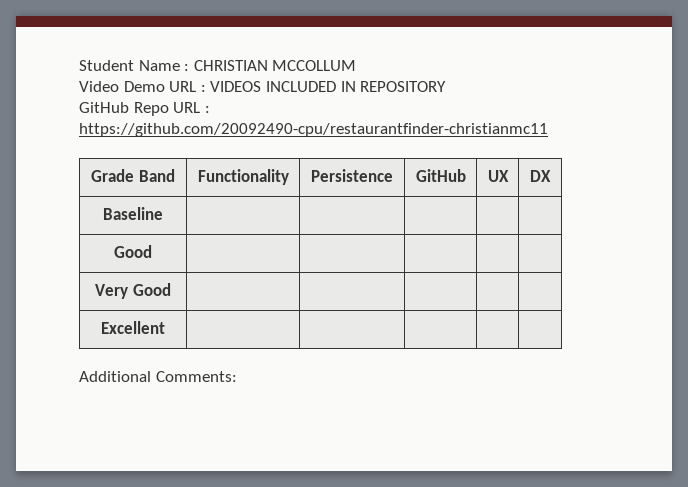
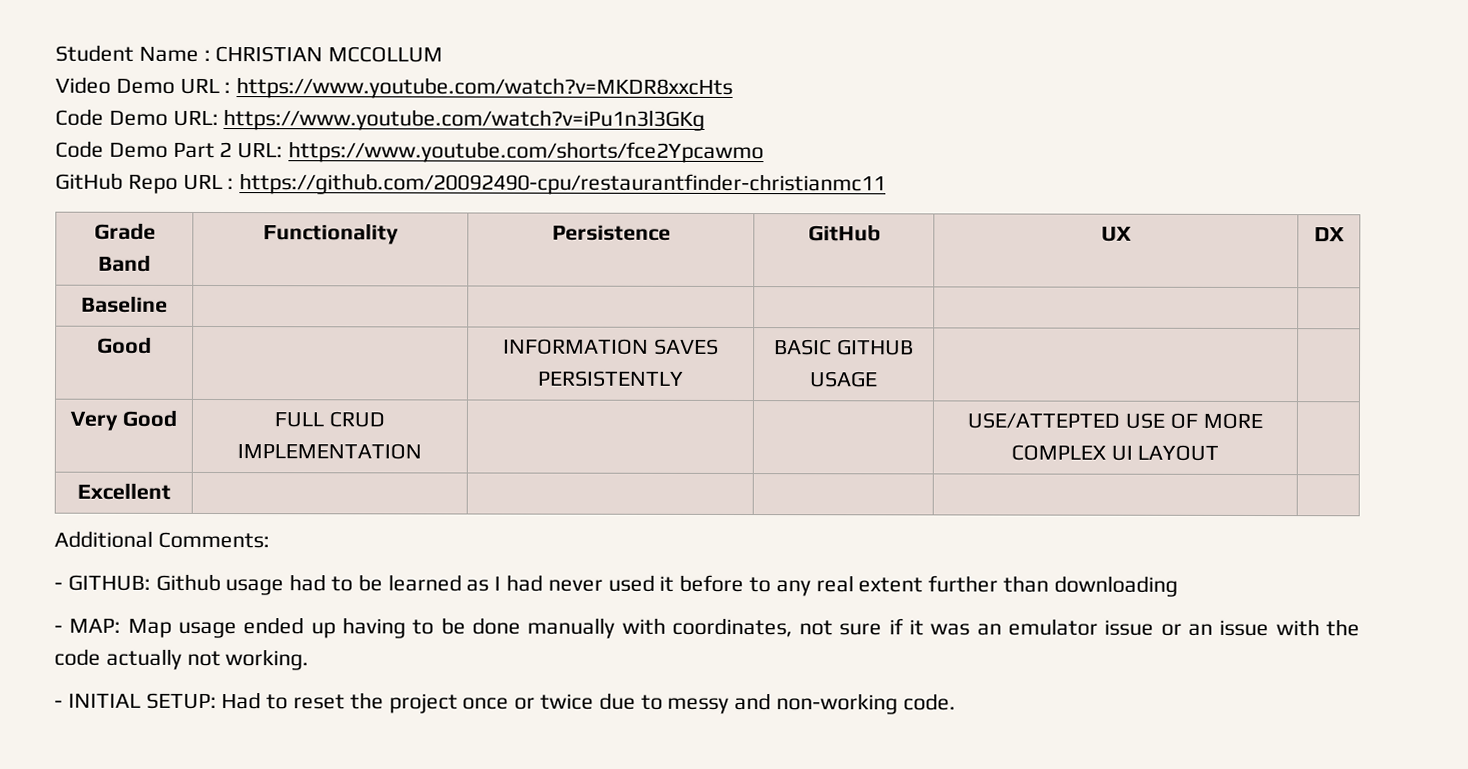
[210,81,447,92] VIDEOS INCLUDED IN REPOSITORY -> [236,77,734,99] [55,108,706,131] [55,140,765,164] https://www.youtube.com/watch?v=MKDR8xxcHts // Code Demo URL: https://www.youtube.com/watch?v=iPu1n3l3GKg // Code Demo Part 2 URL: https://www.youtube.com/shorts/fce2Ypcawmo
[95,283,171,299] [101,321,165,334] [79,371,237,382] | | | // Very Good | | | | | // Excellent | | | | | // Additional Comments: -> [503,338,719,355] [537,370,684,387] [774,339,914,356] [809,371,878,388] [70,409,177,431] [274,411,385,428] [237,443,422,460] [967,412,1263,430] [1010,444,1220,461] [76,482,171,500] [54,530,270,549] [54,573,1178,597] [54,617,1360,639] [54,648,310,671] [54,692,956,715] INFORMATION SAVES PERSISTENTLY | BASIC GITHUB USAGE | | // Very Good | FULL CRUD IMPLEMENTATION | | | USE/ATTEPTED USE OF MORE COMPLEX UI LAYOUT | // Excellent | | | | | // Additional Comments: // - GITHUB: Github usage had to be learned as I had never used it before to any real extent further than downloading // - MAP: Map usage ended up having to be done manually with coordinates, not sure if it was an emulator issue or an issue with the code actually not working. // - INITIAL SETUP: Had to reset the project once or twice due to messy and non-working code.

